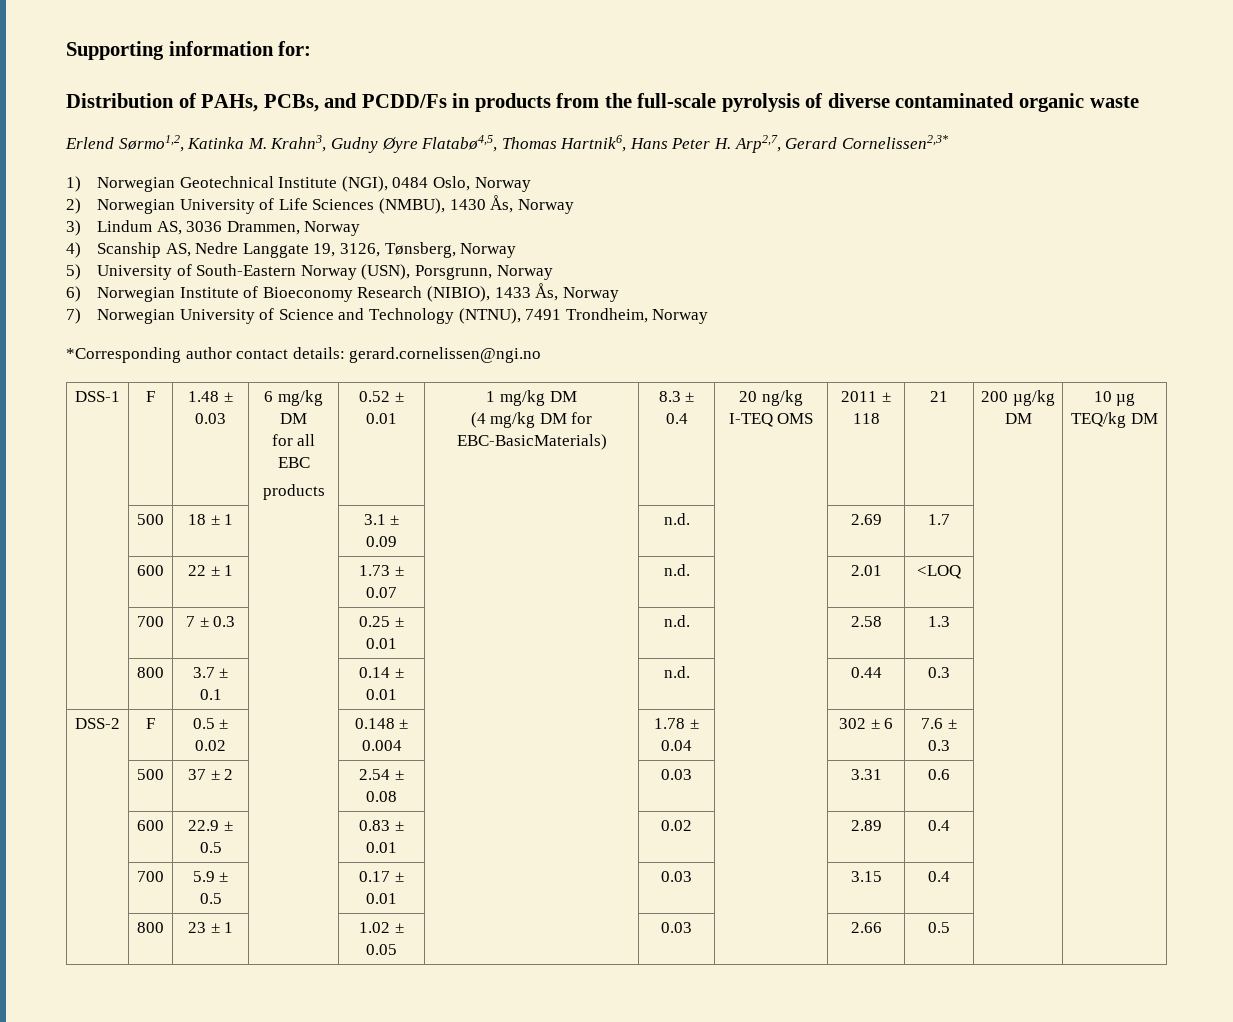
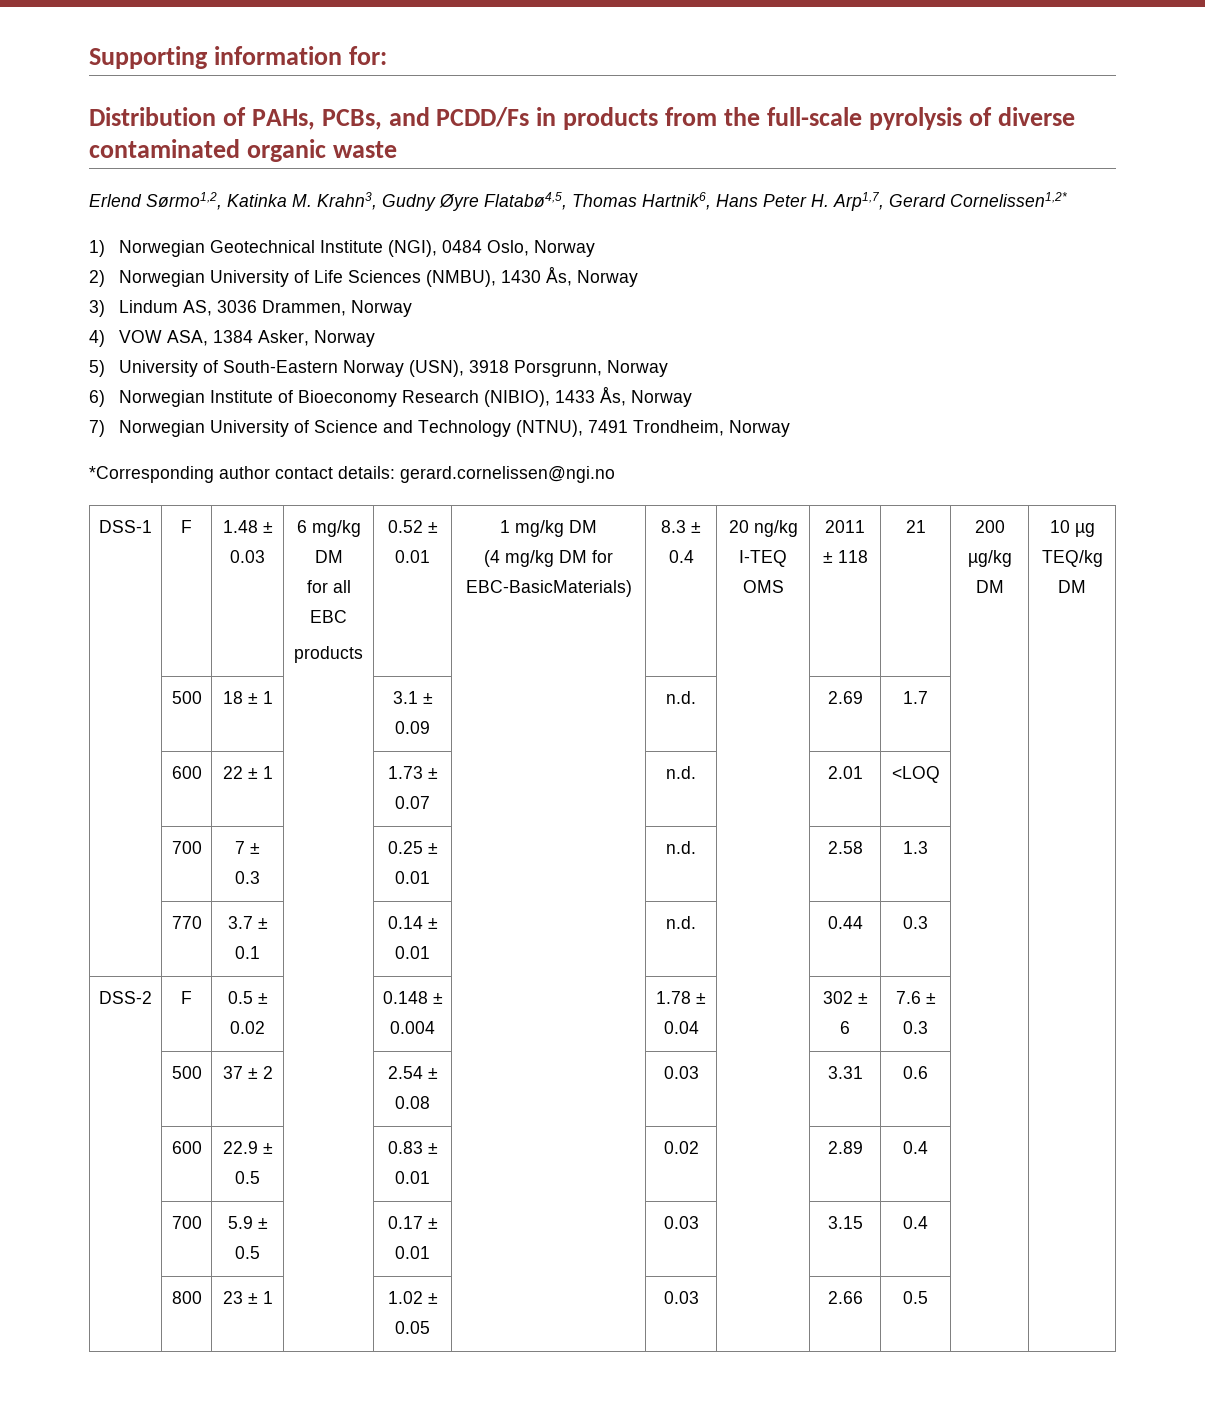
[734,135,948,153] Arp2,7, Gerard Cornelissen2,3* -> [833,192,1067,211] Arp1,7, Gerard Cornelissen1,2*
[96,242,456,258] Scanship AS, Nedre Langgate 19, 3126, Tønsberg, -> [119,330,310,346] VOW ASA, 1384 Asker,
(411, 272) none -> [469,360,510,373] 3918
[137,667,164,678] 800 -> [171,916,202,929] 770

